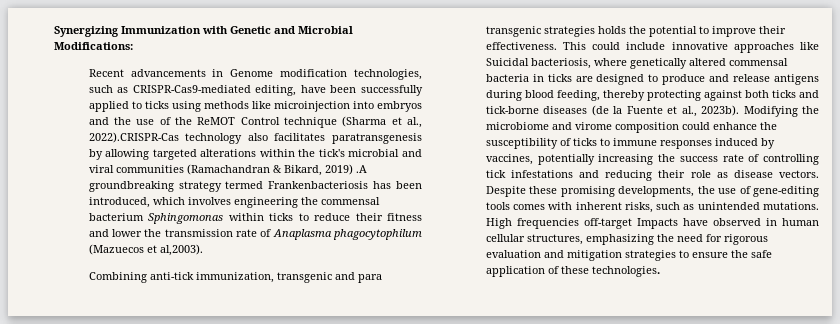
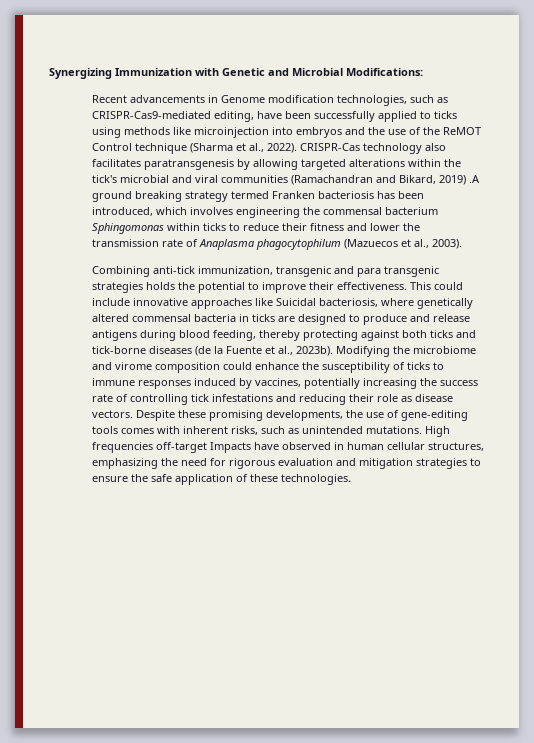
[88,132,179,143] 2022).CRISPR-Cas -> [267,143,361,153] 2022). CRISPR-Cas
[272,165,282,173] & -> [376,175,397,183] and
[88,181,369,192] groundbreaking strategy termed Frankenbacteriosis -> [92,191,375,202] ground breaking strategy termed Franken bacteriosis
[159,244,203,256] al,2003). -> [414,239,463,249] al., 2003).

